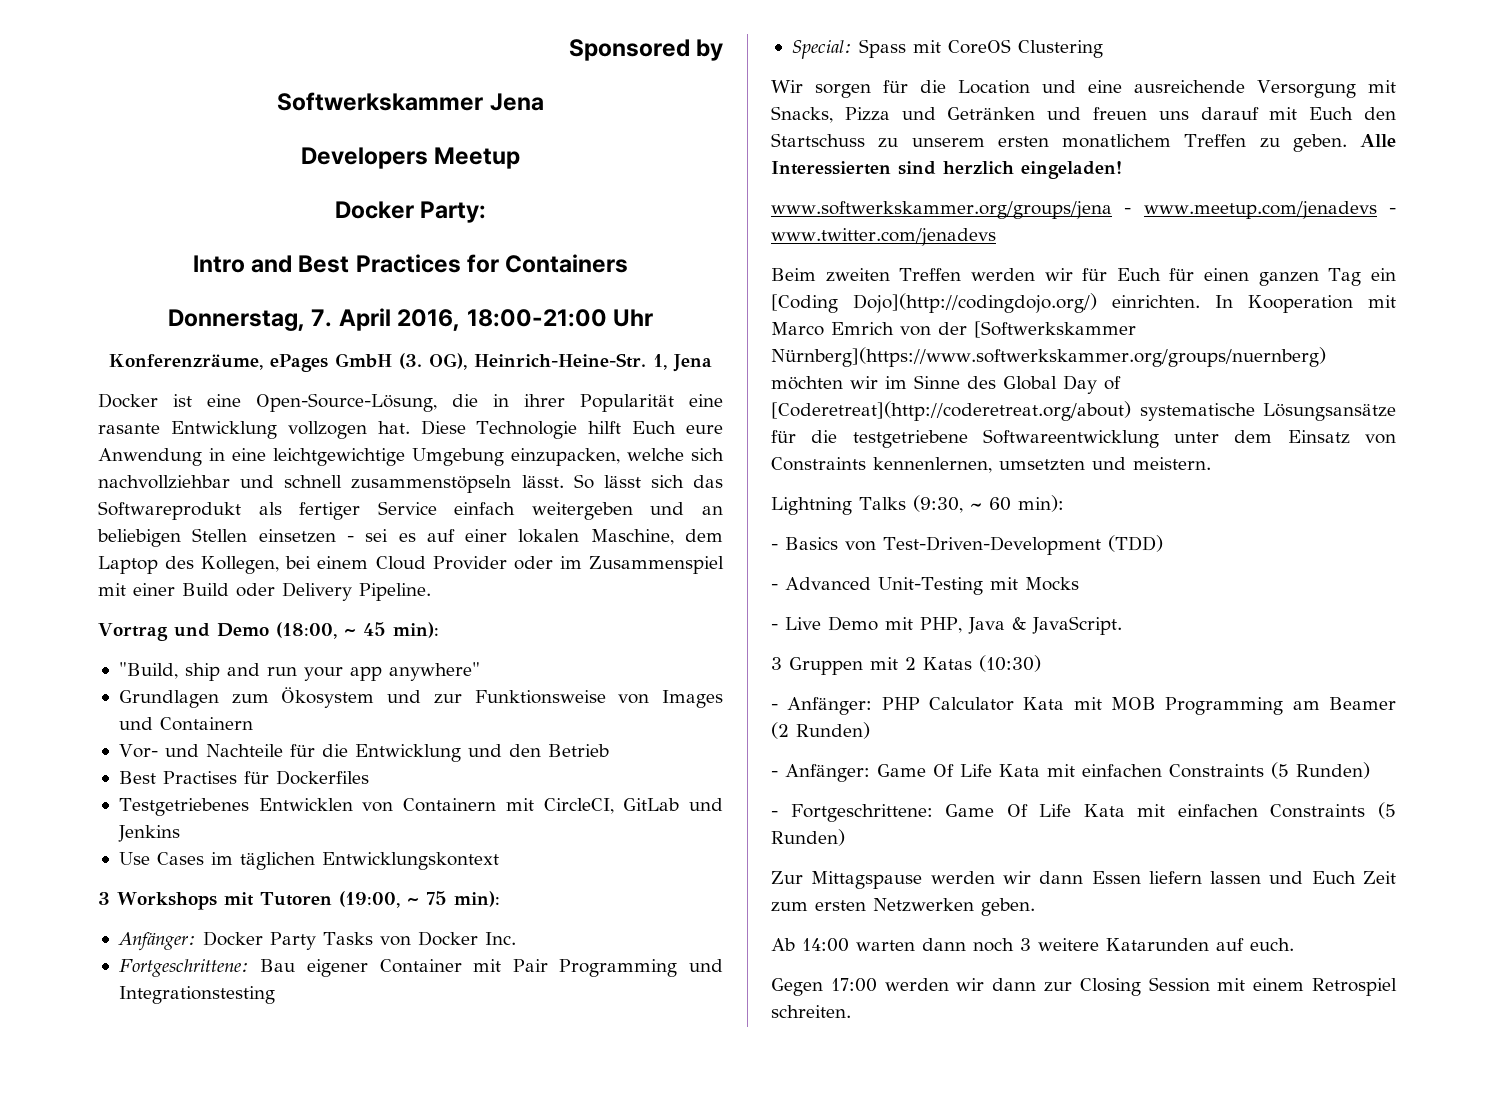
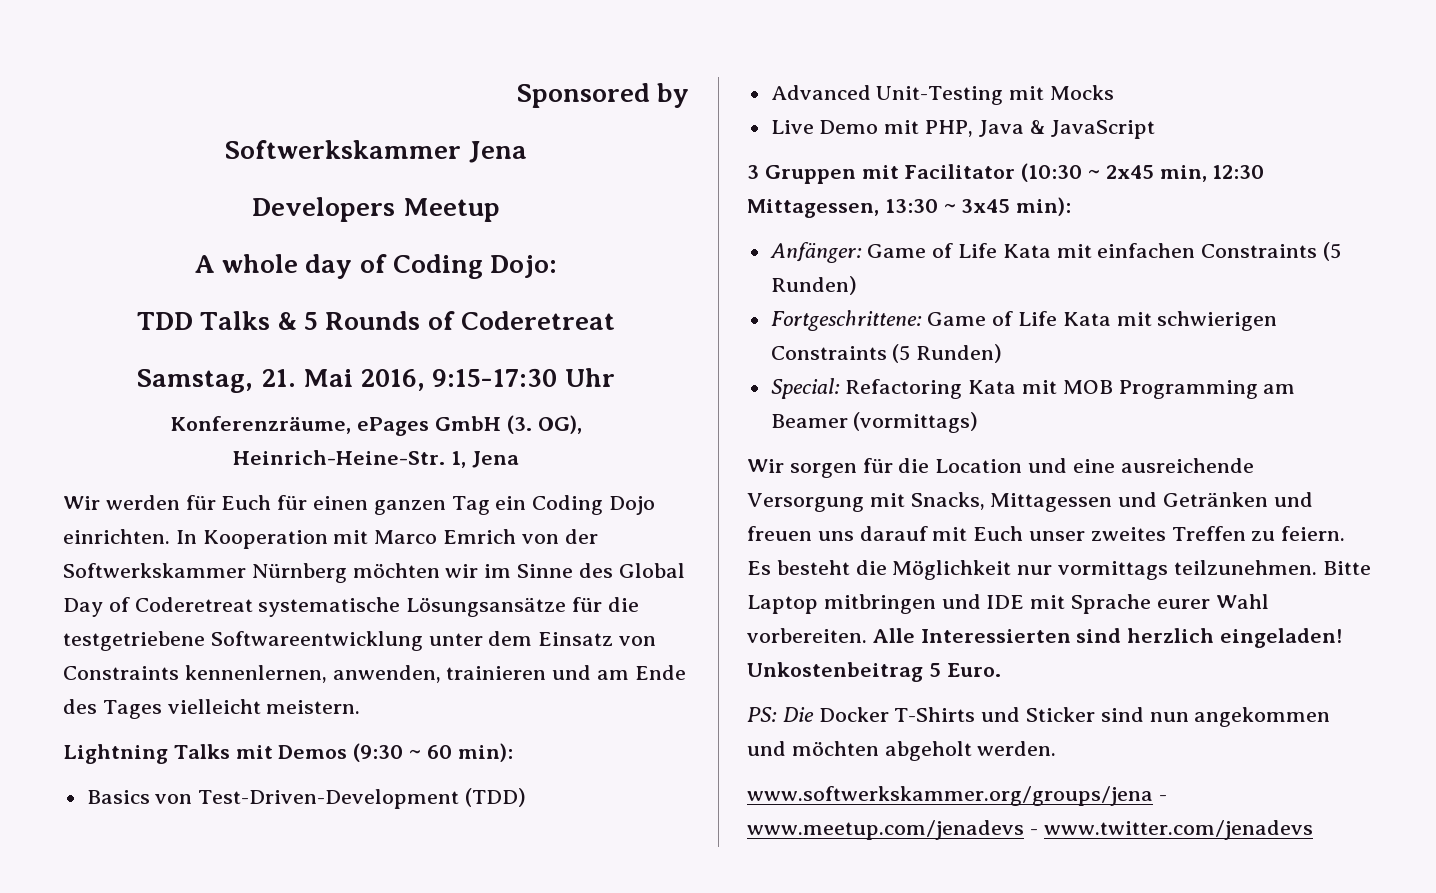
[334,201,487,223] [192,254,629,273] [168,308,607,331] Docker Party: // Intro and Best Practices for Containers // Donnerstag, 7. April 2016, 18:00-21:00 -> [194,254,558,279] [137,311,615,330] [137,368,558,393] A whole day of Coding Dojo: // TDD Talks & 5 Rounds of Coderetreat // Samstag, 21. Mai 2016, 9:15-17:30
[98,393,723,412] [98,420,723,439] [98,448,724,466] [98,474,723,493] [98,501,723,520] [97,528,723,547] [98,556,724,574] [98,582,431,601] [98,622,439,641] [118,662,480,681] [118,687,724,708] [118,717,253,731] [118,744,609,762] [118,770,369,785] [118,798,724,816] [117,825,180,842] [118,852,499,870] [98,891,500,910] [117,931,516,951] [118,959,723,977] [118,986,275,1004] [791,39,1103,59] Docker ist eine Open-Source-Lösung, die in ihrer Popularität eine rasante Entwicklung vollzogen hat. Diese Technologie hilft Euch eure Anwendung in eine leichtgewichtige Umgebung einzupacken, welche sich nachvollziehbar und schnell zusammenstöpseln lässt. So lässt sich das Softwareprodukt als fertiger Service einfach weitergeben und an beliebigen Stellen einsetzen - sei es auf einer lokalen Maschine, dem Laptop des Kollegen, bei einem Cloud Provider oder im Zusammenspiel mit einer Build oder Delivery Pipeline. // Vortrag und Demo (18:00, ~ 45 min): // "Build, ship and run your app anywhere" // Grundlagen zum Ökosystem und zur Funktionsweise von Images und Containern // Vor- und Nachteile für die Entwicklung und den Betrieb // Best Practises für Dockerfiles // Testgetriebenes Entwicklen von Containern mit CircleCI, GitLab und Jenkins // Use Cases im täglichen Entwicklungskontext // 3 Workshops mit Tutoren (19:00, ~ 75 min): // Anfänger: Docker Party Tasks von Docker Inc. // Fortgeschrittene: Bau eigener Container mit Pair Programming und Integrationstesting // Special: Spass mit CoreOS Clustering -> [63,495,656,515] [63,529,598,549] [63,563,685,583] [63,597,639,617] [63,631,657,651] [63,665,686,683] [63,699,361,719] [63,743,513,764] [86,788,527,809] [770,85,1115,105] [770,120,1156,139] [747,163,1265,184] [747,197,1072,218] [769,242,1342,263] [770,276,857,295] [770,310,1278,331] [770,344,1003,363] [770,378,1296,399] [770,412,979,433] Wir werden für Euch für einen ganzen Tag ein Coding Dojo einrichten. In Kooperation mit Marco Emrich von der Softwerkskammer Nürnberg möchten wir im Sinne des Global Day of Coderetreat systematische Lösungsansätze für die testgetriebene Softwareentwicklung unter dem Einsatz von Constraints kennenlernen, anwenden, trainieren und am Ende des Tages vielleicht meistern. // Lightning Talks mit Demos (9:30 ~ 60 min): // Basics von Test-Driven-Development (TDD) // Advanced Unit-Testing mit Mocks // Live Demo mit PHP, Java & JavaScript // 3 Gruppen mit Facilitator (10:30 ~ 2x45 min, 12:30 Mittagessen, 13:30 ~ 3x45 min): // Anfänger: Game of Life Kata mit einfachen Constraints (5 Runden) // Fortgeschrittene: Game of Life Kata mit schwierigen Constraints (5 Runden) // Special: Refactoring Kata mit MOB Programming am Beamer (vormittags)
[844,107,890,121] Pizza -> [990,493,1113,512] Mittagessen
[1364,107,1396,120] [771,133,1347,152] den Startschuss zu unserem ersten monatlichem Treffen zu geben. -> [1029,526,1346,541] [747,560,1371,580] [747,594,1269,614] [747,628,867,643] unser zweites Treffen zu feiern. Es besteht die Möglichkeit nur vormittags teilzunehmen. Bitte Laptop mitbringen und IDE mit Sprache eurer Wahl vorbereiten.
(1122, 170) none -> [747,662,1001,682] [747,707,1331,727] [747,741,1057,761] Unkostenbeitrag 5 Euro. // PS: Die Docker T-Shirts und Sticker sind nun angekommen und möchten abgeholt werden.
[771,268,1396,286] [771,293,1396,313] [771,321,1136,338] [771,347,1326,367] [771,375,1121,394] [771,401,1396,421] [771,429,1396,448] [771,457,1211,473] [771,495,1064,515] [771,535,1163,555] [771,577,1079,595] [771,616,1122,635] [771,655,1041,675] [771,697,1396,715] [771,722,870,739] [771,762,1370,782] [771,802,1396,822] [771,829,845,846] [771,871,1396,889] [771,898,1035,916] [771,938,1294,952] [771,977,1397,996] [771,1005,851,1018] // Beim zweiten Treffen werden wir für Euch für einen ganzen Tag ein [Coding Dojo](http://codingdojo.org/) einrichten. In Kooperation mit Marco Emrich von der [Softwerkskammer Nürnberg](https://www.softwerkskammer.org/groups/nuernberg) möchten wir im Sinne des Global Day of [Coderetreat](http://coderetreat.org/about) systematische Lösungsansätze für die testgetriebene Softwareentwicklung unter dem Einsatz von Constraints kennenlernen, umsetzten und meistern. // Lightning Talks (9:30, ~ 60 min): // - Basics von Test-Driven-Development (TDD) // - Advanced Unit-Testing mit Mocks // - Live Demo mit PHP, Java & JavaScript. // 3 Gruppen mit 2 Katas (10:30) // - Anfänger: PHP Calculator Kata mit MOB Programming am Beamer (2 Runden) // - Anfänger: Game Of Life Kata mit einfachen Constraints (5 Runden) // - Fortgeschrittene: Game Of Life Kata mit einfachen Constraints (5 Runden) // Zur Mittagspause werden wir dann Essen liefern lassen und Euch Zeit zum ersten Netzwerken geben. // Ab 14:00 warten dann noch 3 weitere Katarunden auf euch. // Gegen 17:00 werden wir dann zur Closing Session mit einem Retrospiel schreiten. -> (1313, 830) none

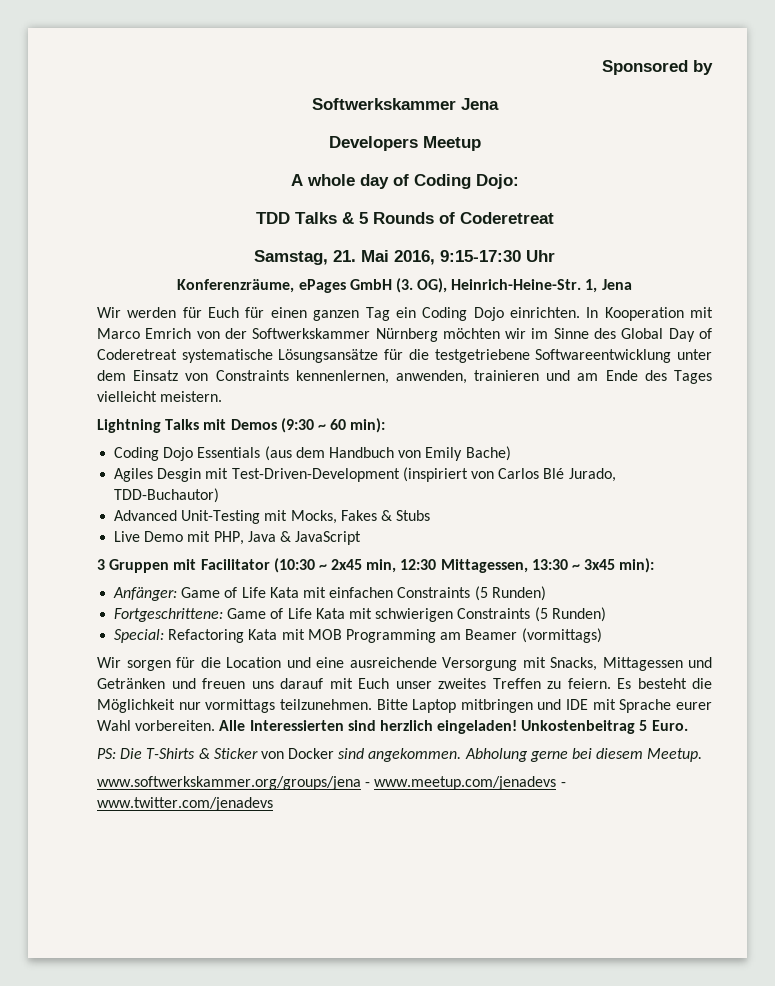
[86,788,527,809] Basics von Test-Driven-Development (TDD) -> [114,446,511,461] [114,467,616,482] [114,488,220,503] Coding Dojo Essentials (aus dem Handbuch von Emily Bache) // Agiles Desgin mit Test-Driven-Development (inspiriert von Carlos Blé Jurado, TDD-Buchautor)
[1050,85,1115,100] Mocks -> [290,510,431,524] Mocks, Fakes & Stubs
[818,707,1331,727] [747,741,1057,761] Docker T-Shirts und Sticker sind nun angekommen und möchten abgeholt werden. -> [146,748,703,762] T-Shirts & Sticker von Docker sind angekommen. Abholung gerne bei diesem Meetup.

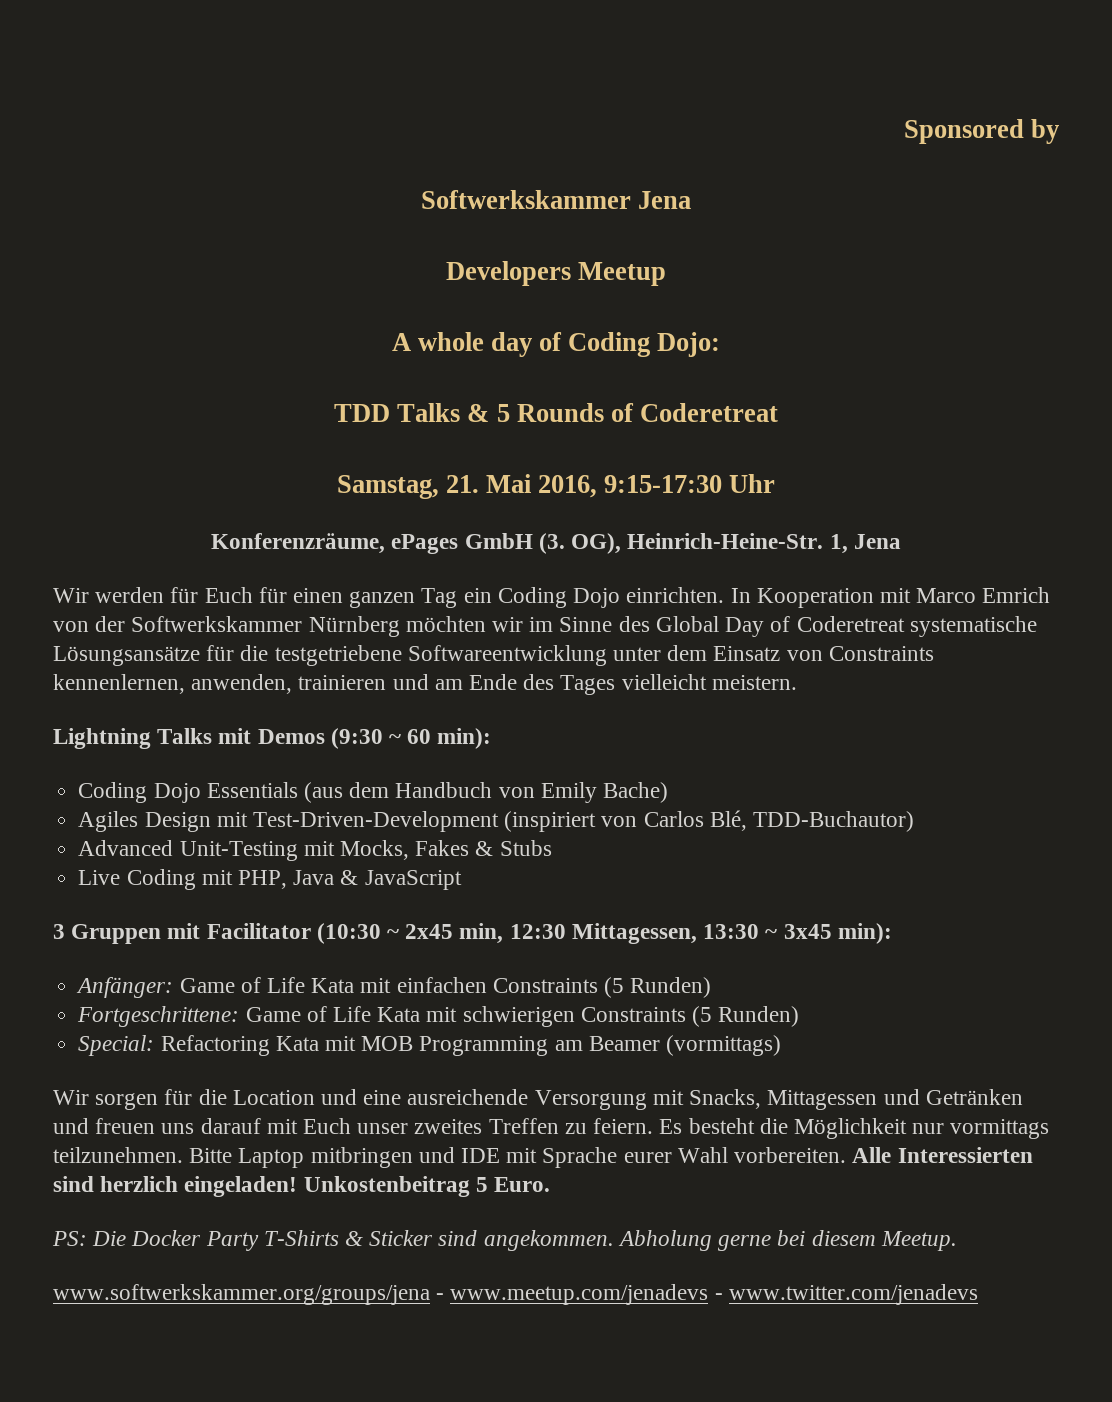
[157,468,202,482] Desgin -> [144,812,211,832] Design
[543,468,616,482] Blé Jurado, -> [709,810,747,831] Blé,
[144,531,184,542] Demo -> [126,869,196,890] Coding
(143, 753) none -> [131,1230,259,1251] Docker Party
[260,748,335,759] von Docker -> (434, 1238) none

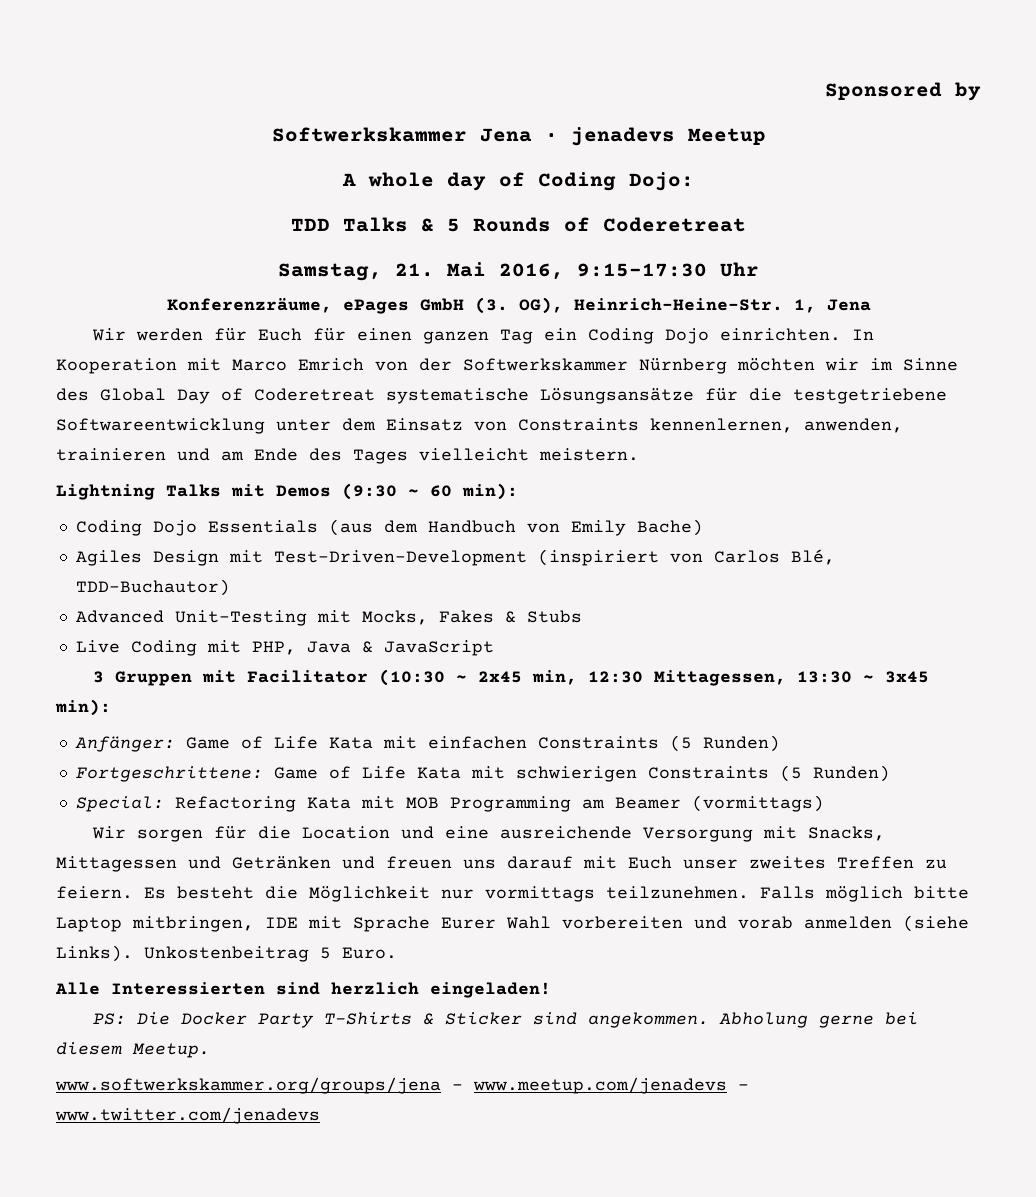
[445,261,571,286] // Developers -> [544,127,675,146] · jenadevs
[189,1147,847,1168] Bitte Laptop mitbringen und IDE mit Sprache eurer Wahl vorbereiten. -> [760,886,969,902] [56,915,969,932] [56,945,397,962] Falls möglich bitte Laptop mitbringen, IDE mit Sprache Eurer Wahl vorbereiten und vorab anmelden (siehe Links). Unkostenbeitrag 5 Euro. //
[303,1176,551,1197] Unkostenbeitrag 5 Euro. -> (551, 990) none

